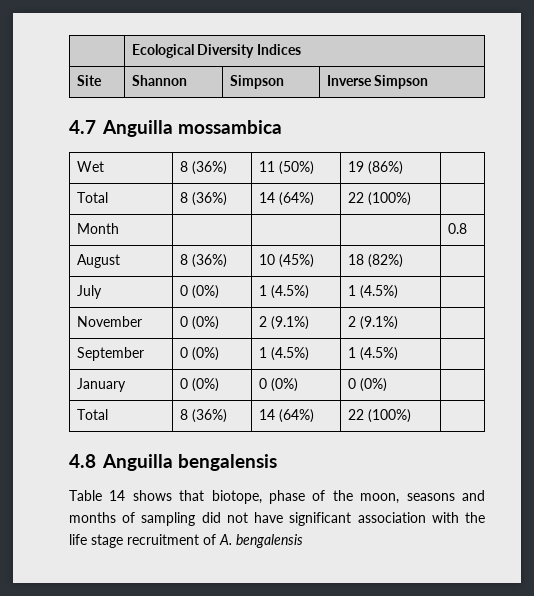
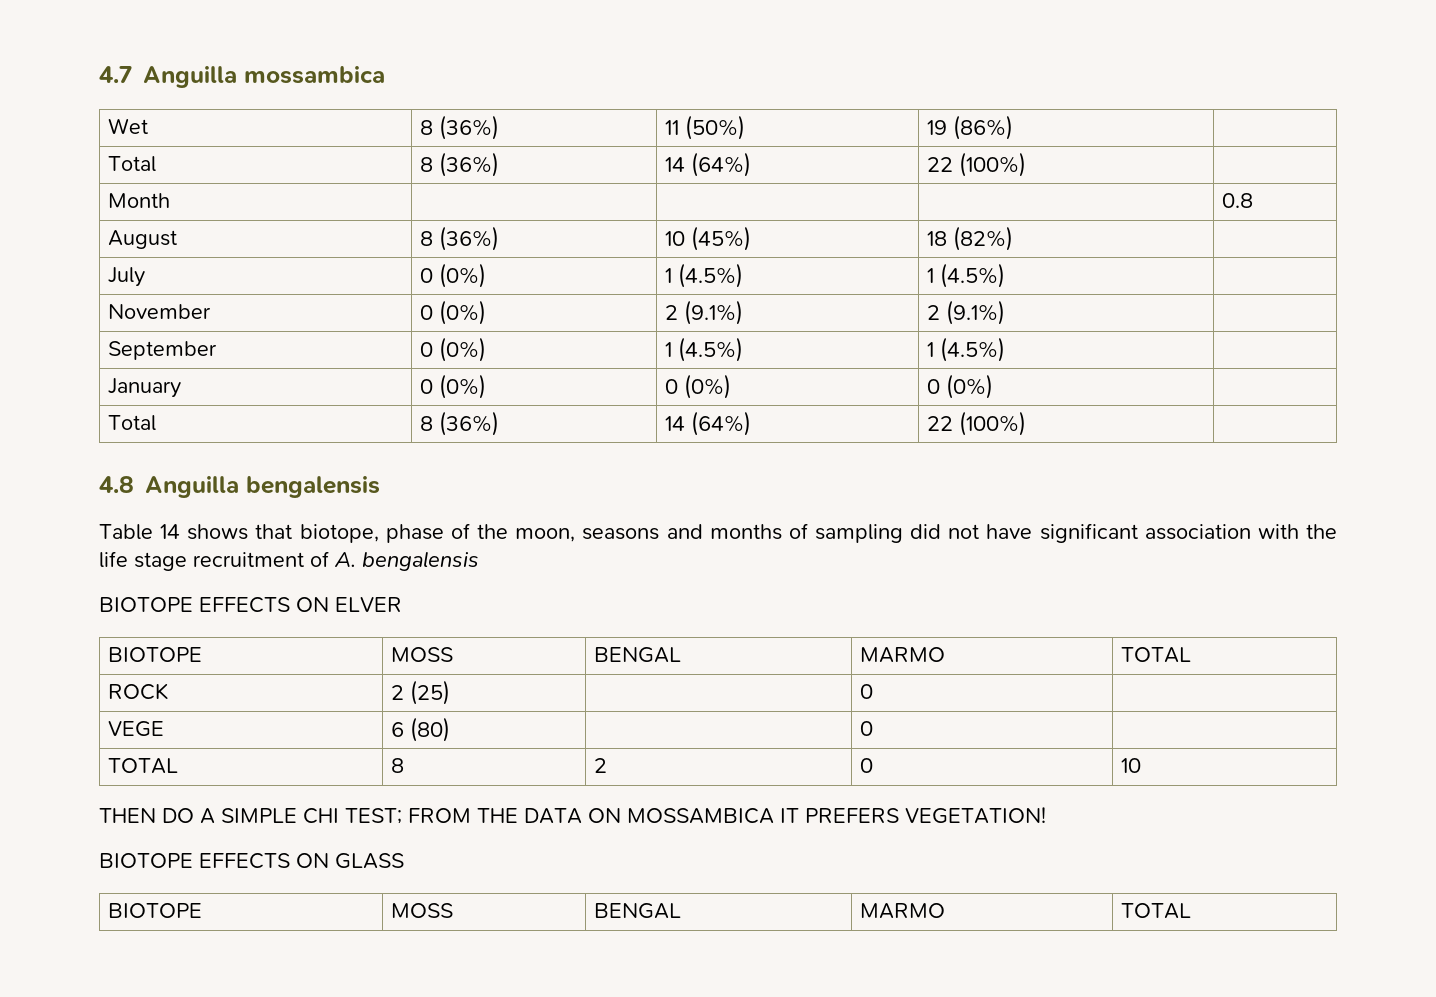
[131,44,302,58] [76,75,102,86] [131,75,187,86] [229,75,284,89] [326,75,429,89] | Ecological Diversity Indices // Site | Shannon | Simpson | Inverse Simpson // -> (99, 74) none
(303, 541) none -> [99,597,402,613] [107,647,202,662] [390,647,453,662] [593,647,681,663] [859,647,945,663] [1120,647,1191,663] [107,683,168,700] [390,680,450,705] [859,684,873,699] [107,721,164,737] [390,717,450,742] [859,721,873,736] [107,758,178,774] [390,758,404,773] [593,758,607,773] [859,758,873,773] [1120,758,1141,773] [99,807,1046,824] [99,853,404,869] [107,903,202,918] [390,903,453,918] [593,903,681,919] [859,903,945,919] [1120,903,1191,919] // BIOTOPE EFFECTS ON ELVER // BIOTOPE | MOSS | BENGAL | MARMO | TOTAL // ROCK | 2 (25) | | 0 | // VEGE | 6 (80) | | 0 | // TOTAL | 8 | 2 | 0 | 10 // THEN DO A SIMPLE CHI TEST; FROM THE DATA ON MOSSAMBICA IT PREFERS VEGETATION! // BIOTOPE EFFECTS ON GLASS // BIOTOPE | MOSS | BENGAL | MARMO | TOTAL

